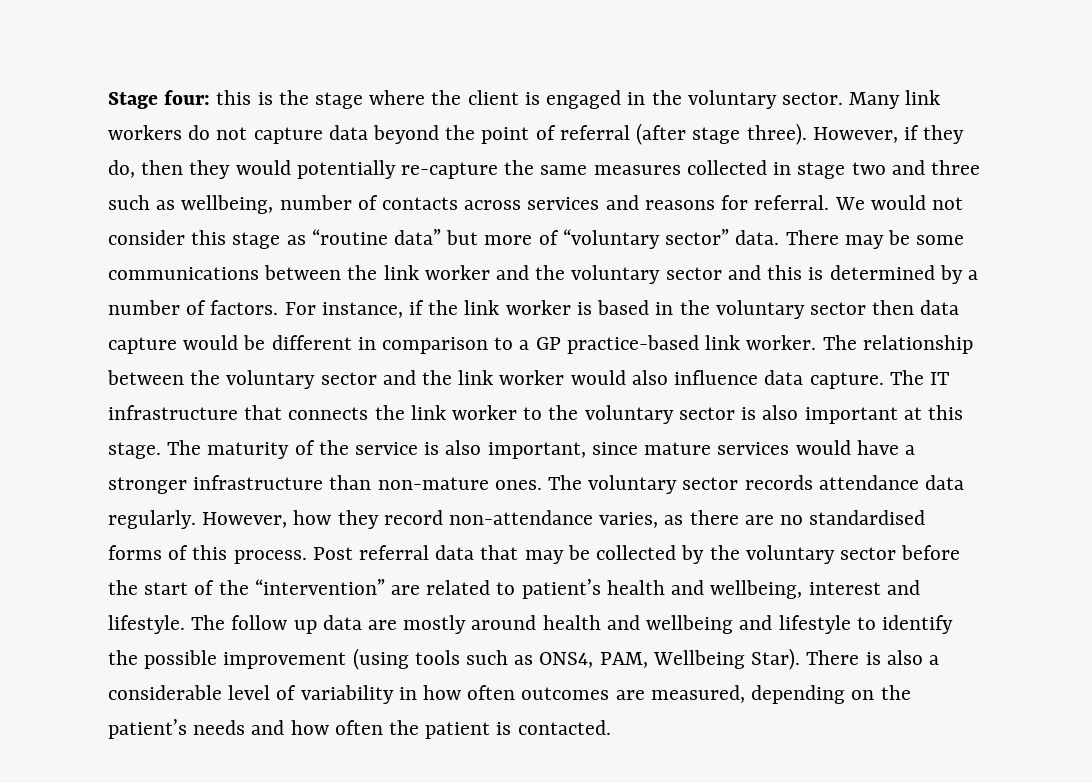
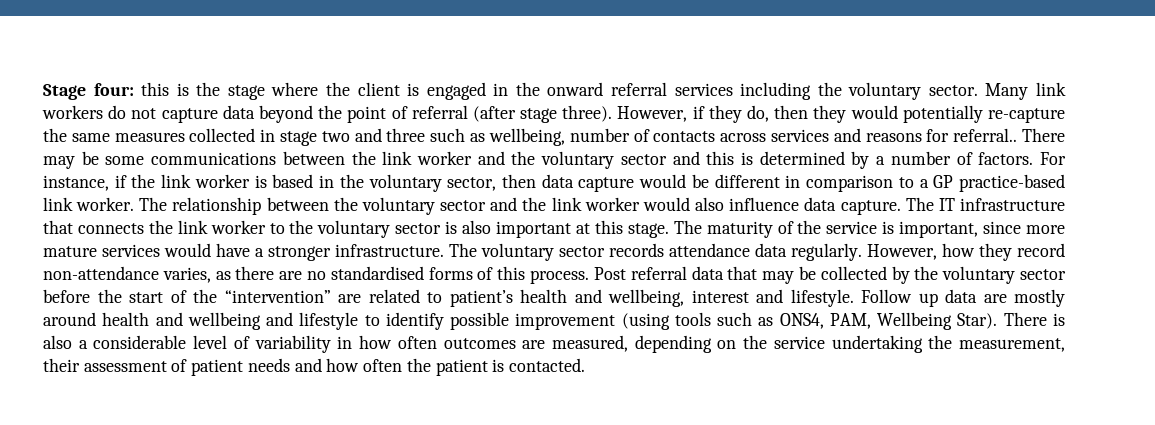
(682, 97) none -> [547,82,842,100] onward referral services including the
[754,195,963,210] [108,229,780,249] referral. We would not consider this stage as “routine data” but more of “voluntary sector” data. -> [953,128,1018,142] referral..
[809,302,866,315] sector -> [447,177,497,191] sector,
[445,440,482,455] also -> (895, 227) none
(638, 448) none -> [1026,225,1065,234] more
[193,475,542,490] infrastructure than non-mature ones. -> [335,244,444,257] infrastructure.
[191,615,288,630] The follow -> [861,289,912,303] Follow
[108,650,138,665] the -> (444, 321) none
[108,719,187,739] patient’s -> [773,335,1065,353] [43,358,244,376] service undertaking the measurement, their assessment of patient

